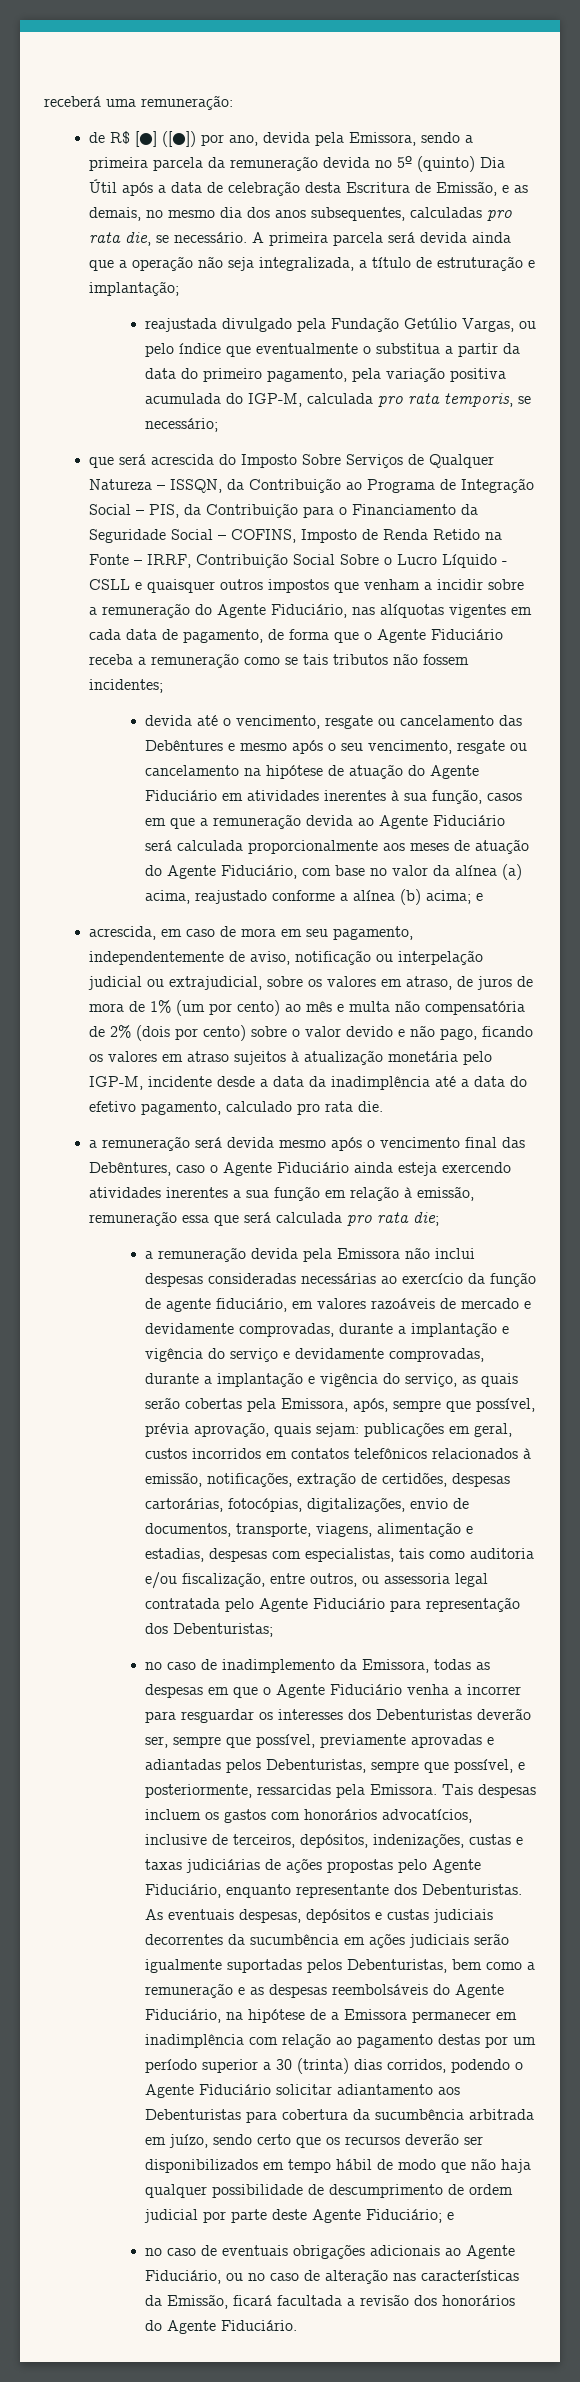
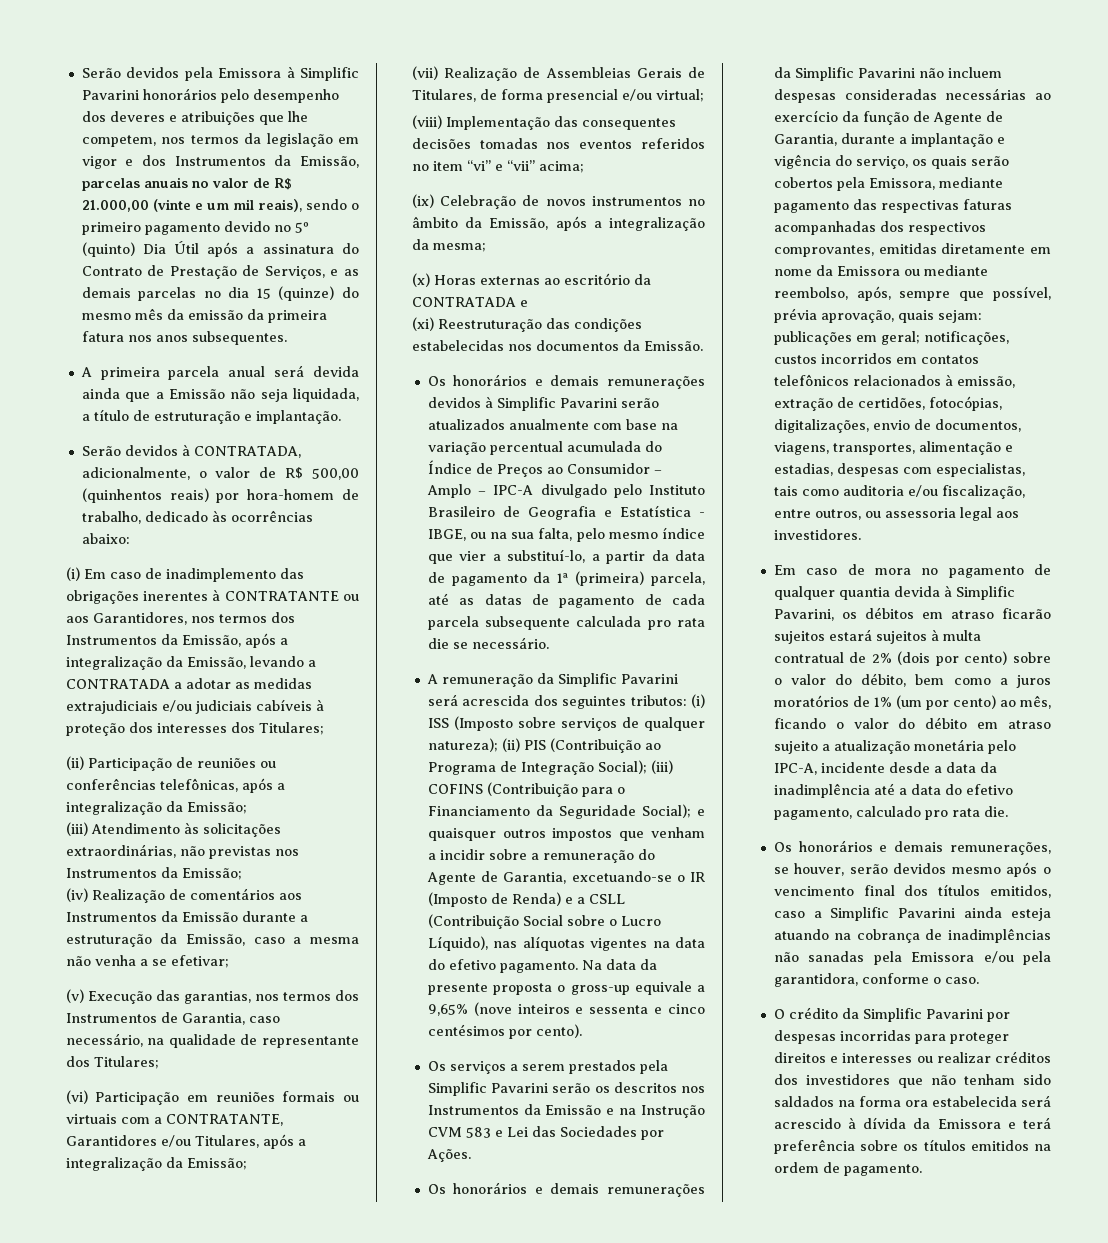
[44,95,233,110] [89,131,474,147] [89,156,371,171] receberá uma remuneração: // de R$ [●] ([●]) por ano, devida pela Emissora, sendo a primeira parcela da remuneração devida -> [81,66,360,81] [81,88,339,103] [81,111,308,125] [81,133,360,147] [81,155,359,169] [81,177,292,191] [81,199,359,212] [81,221,270,235] Serão devidos pela Emissora à Simplific Pavarini honorários pelo desempenho dos deveres e atribuições que lhe competem, nos termos da legislação em vigor e dos Instrumentos da Emissão, parcelas anuais no valor de R$ 21.000,00 (vinte e um mil reais), sendo o primeiro pagamento devido
[171,181,529,196] [89,207,513,221] [89,232,248,246] data de celebração desta Escritura de Emissão, e as demais, no mesmo dia dos anos subsequentes, calculadas pro rata die, se necessário. -> [262,243,359,254] [81,265,359,279] [81,286,360,301] [81,308,327,323] [81,331,287,345] assinatura do Contrato de Prestação de Serviços, e as demais parcelas no dia 15 (quinze) do mesmo mês da emissão da primeira fatura nos anos subsequentes. //
(384, 239) none -> [228,366,266,377] anual
[132,256,194,271] operação -> [168,389,225,399] Emissão
[259,257,355,271] integralizada, -> [293,388,359,402] liquidada,
[89,281,180,296] [144,317,536,332] [144,343,520,357] [144,367,506,382] [144,393,531,407] [144,418,218,432] [89,454,495,468] [89,478,535,493] [89,503,299,518] implantação; // reajustada divulgado pela Fundação Getúlio Vargas, ou pelo índice que eventualmente o substitua a partir da data do primeiro pagamento, pela variação positiva acumulada do IGP-M, calculada pro rata temporis, se necessário; // que será acrescida do Imposto Sobre Serviços de Qualquer Natureza – ISSQN, da Contribuição ao Programa de Integração Social – PIS, da Contribuição -> [255,410,341,424] [81,444,301,458] [81,467,359,480] [81,488,359,503] [81,510,313,524] [81,533,130,544] [65,567,304,582] [65,589,359,604] [65,612,295,625] [65,633,288,648] [65,656,316,670] [65,678,312,689] [65,699,324,714] [65,722,324,736] [65,756,276,771] [65,778,285,793] [65,801,247,815] [65,822,281,837] [65,844,299,859] [65,867,242,880] [65,888,302,903] [65,911,308,922] [65,933,360,947] [65,955,229,968] [65,989,360,1004] [65,1012,280,1025] [65,1033,359,1048] [65,1056,159,1069] [65,1090,360,1105] [65,1114,283,1126] [65,1134,306,1149] [65,1157,247,1171] [411,66,705,81] [411,89,704,103] [411,115,676,130] [411,138,705,149] [411,160,584,173] [411,194,705,209] [411,216,705,231] [411,239,486,252] [411,273,651,287] [411,297,528,307] [411,317,642,332] [411,340,703,351] [427,374,705,389] [427,396,659,411] [427,419,678,430] [427,441,662,455] [427,460,662,477] [426,484,705,498] [427,505,705,520] [427,527,705,542] [427,549,705,564] [427,571,705,586] [427,593,705,608] [427,616,705,630] [427,637,549,649] [426,673,678,687] [427,694,705,709] [427,716,705,731] [427,738,661,753] [427,760,673,775] [427,782,578,797] implantação. // Serão devidos à CONTRATADA, adicionalmente, o valor de R$ 500,00 (quinhentos reais) por hora-homem de trabalho, dedicado às ocorrências abaixo: // (i) Em caso de inadimplemento das obrigações inerentes à CONTRATANTE ou aos Garantidores, nos termos dos Instrumentos da Emissão, após a integralização da Emissão, levando a CONTRATADA a adotar as medidas extrajudiciais e/ou judiciais cabíveis à proteção dos interesses dos Titulares; // (ii) Participação de reuniões ou conferências telefônicas, após a integralização da Emissão; // (iii) Atendimento às solicitações extraordinárias, não previstas nos Instrumentos da Emissão; // (iv) Realização de comentários aos Instrumentos da Emissão durante a estruturação da Emissão, caso a mesma não venha a se efetivar; // (v) Execução das garantias, nos termos dos Instrumentos de Garantia, caso necessário, na qualidade de representante dos Titulares; // (vi) Participação em reuniões formais ou virtuais com a CONTRATANTE, Garantidores e/ou Titulares, após a integralização da Emissão; // (vii) Realização de Assembleias Gerais de Titulares, de forma presencial e/ou virtual; // (viii) Implementação das consequentes decisões tomadas nos eventos referidos no item “vi” e “vii” acima; // (ix) Celebração de novos instrumentos no âmbito da Emissão, após a integralização da mesma; // (x) Horas externas ao escritório da CONTRATADA e // (xi) Reestruturação das condições estabelecidas nos documentos da Emissão. // Os honorários e demais remunerações devidos à Simplific Pavarini serão atualizados anualmente com base na variação percentual acumulada do Índice de Preços ao Consumidor – Amplo – IPC-A divulgado pelo Instituto Brasileiro de Geografia e Estatística - IBGE, ou na sua falta, pelo mesmo índice que vier a substituí-lo, a partir da data de pagamento da 1ª (primeira) parcela, até as datas de pagamento de cada parcela subsequente calculada pro rata die se necessário. // A remuneração da Simplific Pavarini será acrescida dos seguintes tributos: (i) ISS (Imposto sobre serviços de qualquer natureza); (ii) PIS (Contribuição ao Programa de Integração Social); (iii) COFINS (Contribuição
[171,529,503,543] [89,553,508,568] [89,579,131,590] Social – COFINS, Imposto de Renda Retido na Fonte – IRRF, Contribuição Social Sobre o Lucro Líquido - CSLL -> [641,804,691,818] Social);
[271,604,533,618] [89,629,504,643] [89,653,470,668] [89,679,164,693] [144,715,522,729] [144,740,527,754] [144,764,479,779] [144,789,522,804] [144,814,505,829] [144,839,529,854] [144,864,522,880] [144,889,483,905] [89,926,414,940] [89,950,484,965] [88,976,534,990] [89,1000,526,1016] Fiduciário, nas alíquotas vigentes em cada data de pagamento, de forma que o Agente Fiduciário receba a remuneração como se tais tributos não fossem incidentes; // devida até o vencimento, resgate ou cancelamento das Debêntures e mesmo após o seu vencimento, resgate ou cancelamento na hipótese de atuação do Agente Fiduciário em atividades inerentes à sua função, casos em que a remuneração devida ao Agente Fiduciário será calculada proporcionalmente aos meses de atuação do Agente Fiduciário, com base no valor da alínea (a) acima, reajustado conforme a alínea (b) acima; e // acrescida, em caso de mora em seu pagamento, independentemente de aviso, notificação ou interpelação judicial ou extrajudicial, sobre os valores em atraso, de juros de mora de 1% (um por cento) ao mês e multa não compensatória -> [481,871,705,884] [427,892,625,907] [427,914,661,929] [427,936,705,951] [427,959,657,973] [427,981,705,995] [427,1002,705,1016] [427,1024,582,1039] [427,1060,668,1074] [427,1082,705,1096] [427,1104,705,1118] [427,1126,664,1140] [426,1149,471,1162] [427,1182,705,1197] [773,67,1002,81] [773,88,1051,103] [773,110,1003,125] [773,133,1005,147] [773,154,1009,169] [773,177,1003,191] [773,199,1012,213] [773,221,986,235] [773,243,1051,257] [773,265,988,276] [773,286,1051,301] [773,308,982,323] [773,331,1009,345] [773,353,979,364] [773,374,1015,388] [773,396,1002,411] [773,419,1021,433] [773,441,1013,455] [773,463,1025,477] [773,485,1025,499] [773,507,1019,521] [773,529,861,540] [773,564,1051,578] [773,585,1015,600] [773,607,1051,621] [773,629,981,644] [773,652,844,663] de Garantia, excetuando-se o IR (Imposto de Renda) e a CSLL (Contribuição Social sobre o Lucro Líquido), nas alíquotas vigentes na data do efetivo pagamento. Na data da presente proposta o gross-up equivale a 9,65% (nove inteiros e sessenta e cinco centésimos por cento). // Os serviços a serem prestados pela Simplific Pavarini serão os descritos nos Instrumentos da Emissão e na Instrução CVM 583 e Lei das Sociedades por Ações. // Os honorários e demais remunerações da Simplific Pavarini não incluem despesas consideradas necessárias ao exercício da função de Agente de Garantia, durante a implantação e vigência do serviço, os quais serão cobertos pela Emissora, mediante pagamento das respectivas faturas acompanhadas dos respectivos comprovantes, emitidas diretamente em nome da Emissora ou mediante reembolso, após, sempre que possível, prévia aprovação, quais sejam: publicações em geral; notificações, custos incorridos em contatos telefônicos relacionados à emissão, extração de certidões, fotocópias, digitalizações, envio de documentos, viagens, transportes, alimentação e estadias, despesas com especialistas, tais como auditoria e/ou fiscalização, entre outros, ou assessoria legal aos investidores. // Em caso de mora no pagamento de qualquer quantia devida à Simplific Pavarini, os débitos em atraso ficarão sujeitos estará sujeitos à multa contratual
[346,1025,534,1040] [89,1051,300,1065] devido e não pago, ficando os valores em atraso sujeitos à -> [835,673,1051,688] [773,695,1051,710] [773,717,1051,729] [773,741,830,754] do débito, bem como a juros moratórios de 1% (um por cento) ao mês, ficando o valor do débito em atraso sujeito a
[89,1076,144,1090] IGP-M, -> [773,763,817,775] IPC-A,
[89,1136,275,1151] a remuneração será devida -> [773,840,1051,855] [773,863,947,876] Os honorários e demais remunerações, se houver, serão devidos
[502,1137,526,1148] [89,1162,512,1176] [89,1186,475,1201] [89,1211,440,1226] [144,1247,475,1262] [144,1272,536,1287] [144,1298,531,1312] [144,1322,509,1337] [144,1348,484,1362] [144,1372,518,1387] [144,1397,535,1412] [144,1422,512,1437] [144,1448,531,1459] [144,1472,510,1487] [144,1497,469,1512] [144,1522,473,1537] [144,1548,534,1562] [144,1572,488,1589] [144,1597,520,1612] [144,1623,273,1637] [144,1659,490,1673] [144,1684,521,1698] [144,1708,531,1723] [144,1734,494,1748] [144,1759,525,1773] [144,1784,536,1798] [144,1809,472,1823] [144,1833,523,1848] [144,1858,481,1873] [144,1884,522,1898] [144,1909,493,1923] [144,1933,509,1948] [144,1959,535,1973] [144,1983,504,1998] [144,2009,517,2023] [144,2033,536,2048] [144,2058,523,2074] [144,2084,460,2098] [144,2109,534,2123] [144,2133,483,2148] [144,2158,531,2173] [144,2184,513,2198] [143,2209,454,2223] [144,2244,515,2259] [144,2269,519,2284] [144,2294,515,2309] [144,2320,297,2334] das Debêntures, caso o Agente Fiduciário ainda esteja exercendo atividades inerentes a sua função em relação à emissão, remuneração essa que será calculada pro rata die; // a remuneração devida pela Emissora não inclui despesas consideradas necessárias ao exercício da função de agente fiduciário, em valores razoáveis de mercado e devidamente comprovadas, durante a implantação e vigência do serviço e devidamente comprovadas, durante a implantação e vigência do serviço, as quais serão cobertas pela Emissora, após, sempre que possível, prévia aprovação, quais sejam: publicações em geral, custos incorridos em contatos telefônicos relacionados à emissão, notificações, extração de certidões, despesas cartorárias, fotocópias, digitalizações, envio de documentos, transporte, viagens, alimentação e estadias, despesas com especialistas, tais como auditoria e/ou fiscalização, entre outros, ou assessoria legal contratada pelo Agente Fiduciário para representação dos Debenturistas; // no caso de inadimplemento da Emissora, todas as despesas em que o Agente Fiduciário venha a incorrer para resguardar os interesses dos Debenturistas deverão ser, sempre que possível, previamente aprovadas e adiantadas pelos Debenturistas, sempre que possível, e posteriormente, ressarcidas pela Emissora. Tais despesas incluem os gastos com honorários advocatícios, inclusive de terceiros, depósitos, indenizações, custas e taxas judiciárias de ações propostas pelo Agente Fiduciário, enquanto representante dos Debenturistas. As eventuais despesas, depósitos e custas judiciais decorrentes da sucumbência em ações judiciais serão igualmente suportadas pelos Debenturistas, bem como a remuneração e as despesas reembolsáveis do Agente Fiduciário, na hipótese de a Emissora permanecer em inadimplência com relação ao pagamento destas por um período superior a 30 (trinta) dias corridos, podendo o Agente Fiduciário solicitar adiantamento aos Debenturistas para cobertura da sucumbência arbitrada em juízo, sendo certo que os recursos deverão ser disponibilizados em tempo hábil de modo que não haja qualquer possibilidade de descumprimento de ordem judicial por parte deste Agente Fiduciário; e // no caso de eventuais obrigações adicionais ao Agente Fiduciário, ou no caso de alteração nas características da Emissão, ficará facultada a revisão dos honorários do Agente Fiduciário. -> [904,884,1051,898] [773,907,1051,921] [773,928,1051,943] [773,951,1051,965] [773,973,979,987] [773,1007,1010,1022] [773,1030,1009,1044] [773,1051,1051,1063] [773,1074,1051,1088] [773,1095,1051,1107] [773,1117,1051,1129] [773,1139,1051,1154] [773,1162,922,1176] dos títulos emitidos, caso a Simplific Pavarini ainda esteja atuando na cobrança de inadimplências não sanadas pela Emissora e/ou pela garantidora, conforme o caso. // O crédito da Simplific Pavarini por despesas incorridas para proteger direitos e interesses ou realizar créditos dos investidores que não tenham sido saldados na forma ora estabelecida será acrescido à dívida da Emissora e terá preferência sobre os títulos emitidos na ordem de pagamento.

